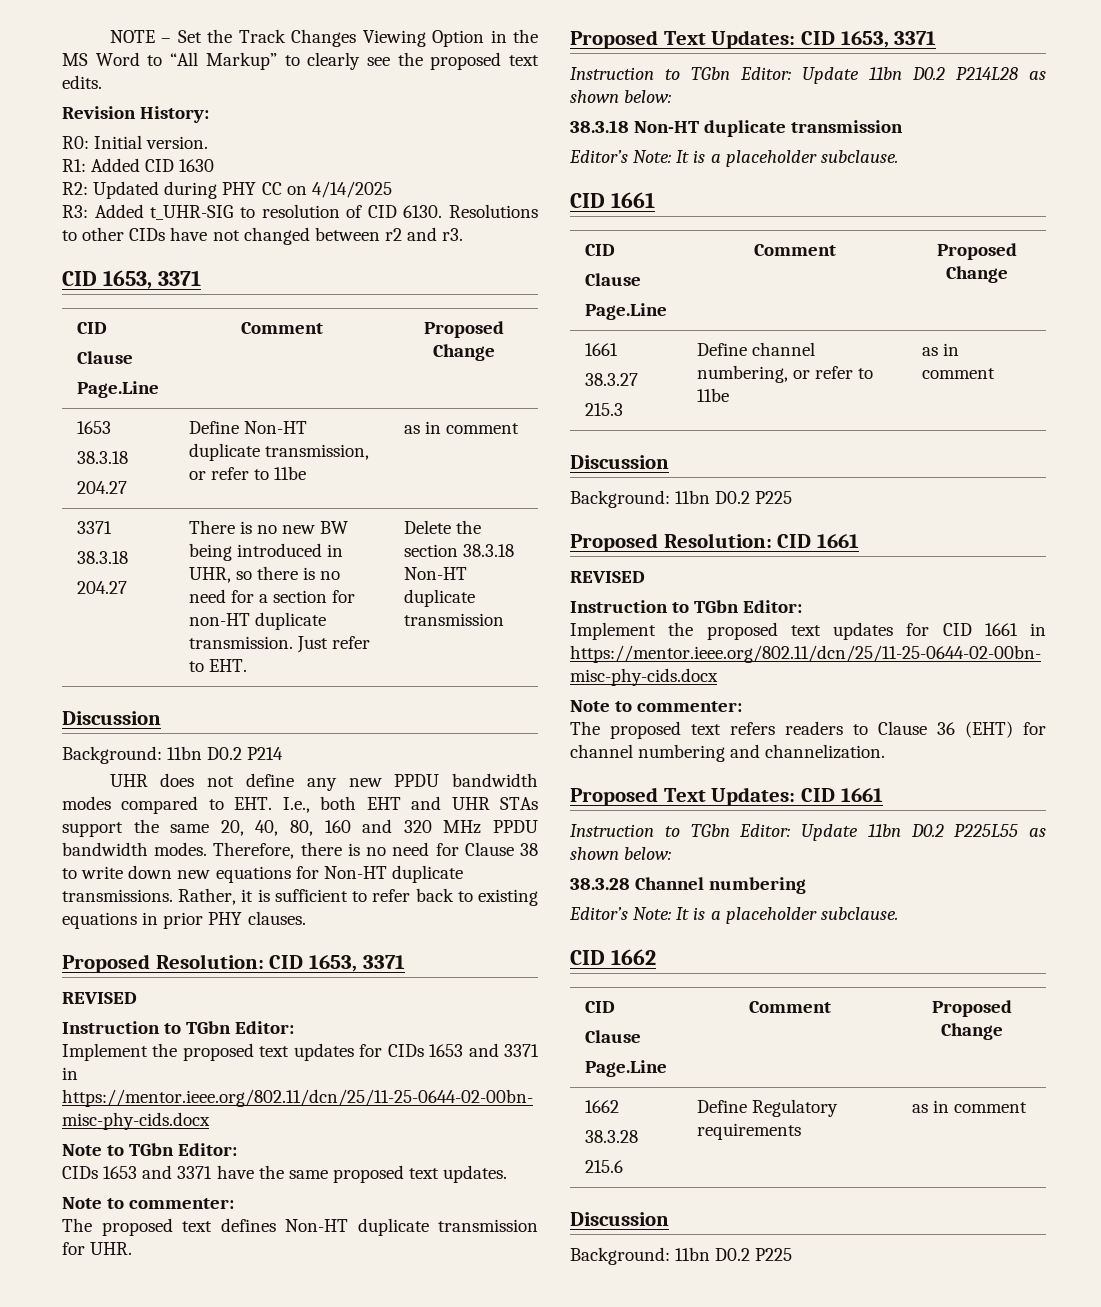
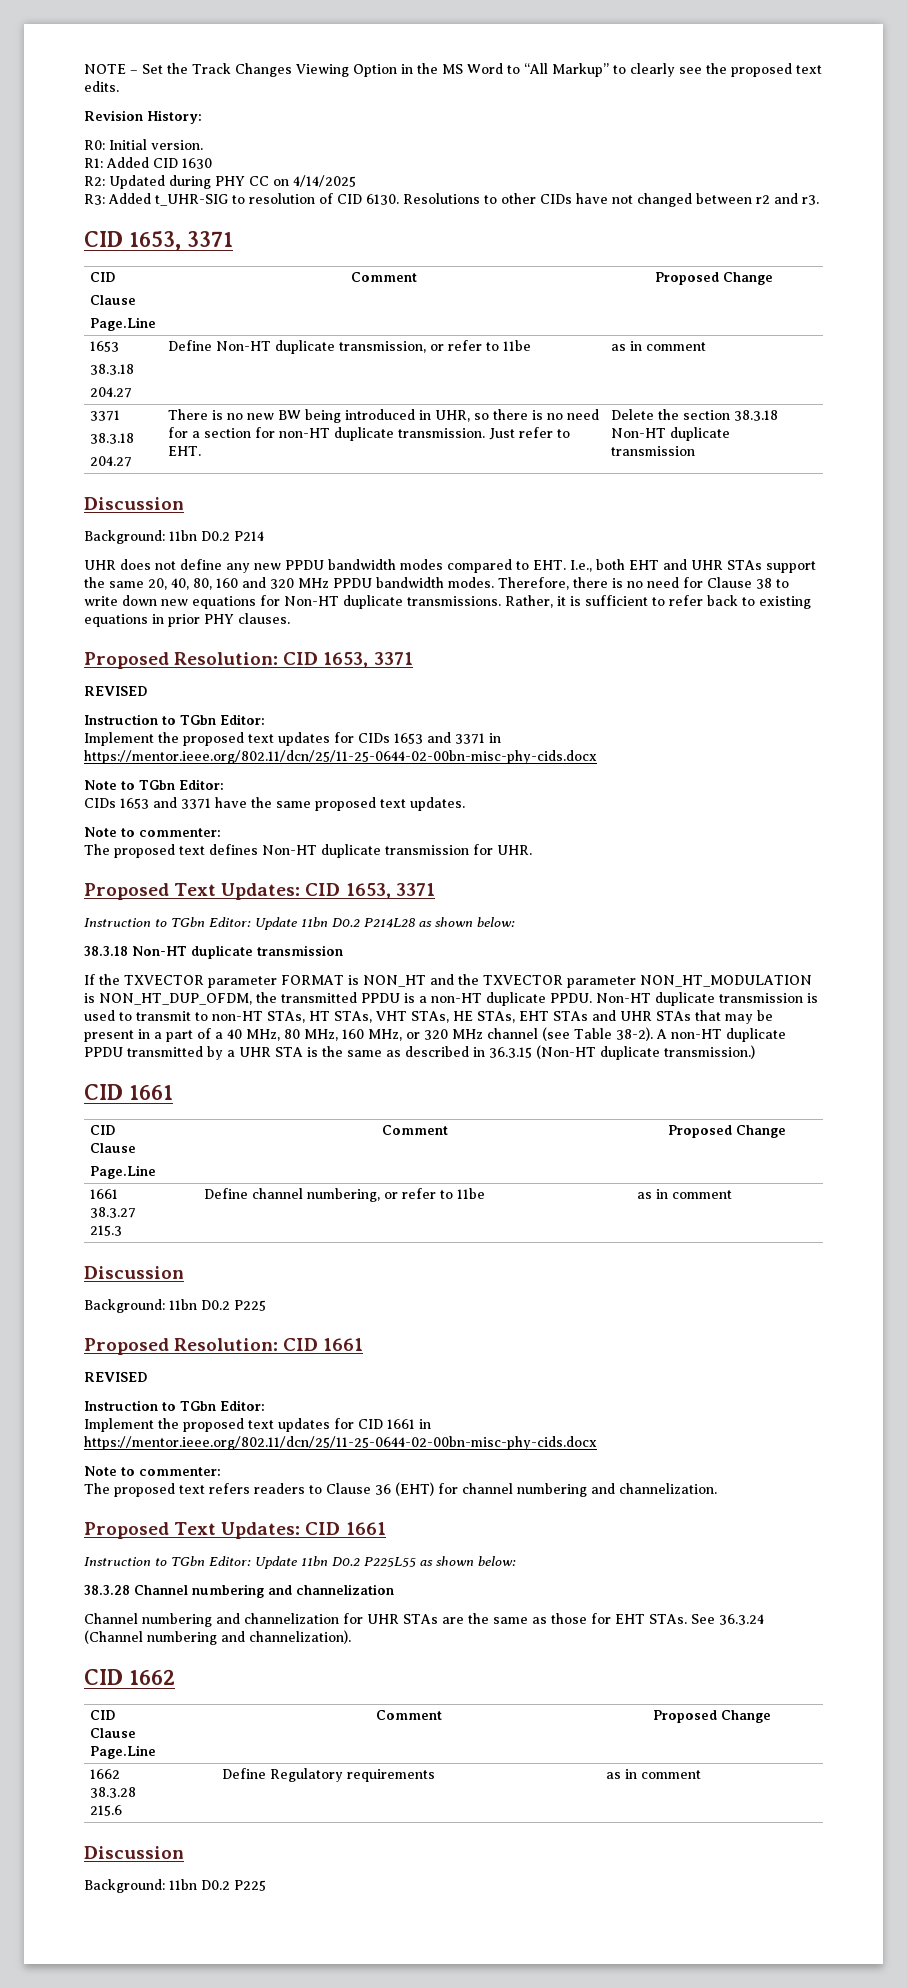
[569,150,898,167] Editor’s Note: It is a placeholder subclause. -> [84,974,812,988] [84,992,818,1006] [84,1010,773,1024] [84,1027,786,1042] [84,1045,755,1060] If the TXVECTOR parameter FORMAT is NON_HT and the TXVECTOR parameter NON_HT_MODULATION is NON_HT_DUP_OFDM, the transmitted PPDU is a non-HT duplicate PPDU. Non-HT duplicate transmission is used to transmit to non-HT STAs, HT STAs, VHT STAs, HE STAs, EHT STAs and UHR STAs that may be present in a part of a 40 MHz, 80 MHz, 160 MHz, or 320 MHz channel (see Table 38-2). A non-HT duplicate PPDU transmitted by a UHR STA is the same as described in 36.3.15 (Non-HT duplicate transmission.)
[569,907,898,924] // Editor’s Note: It is a placeholder subclause. -> [268,1584,394,1595] [84,1613,764,1627] [84,1630,351,1645] and channelization // Channel numbering and channelization for UHR STAs are the same as those for EHT STAs. See 36.3.24 (Channel numbering and channelization).

